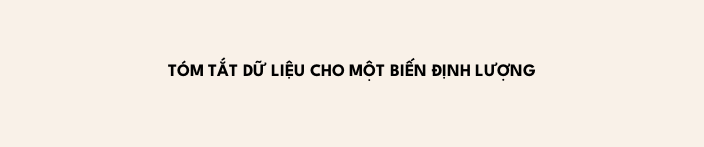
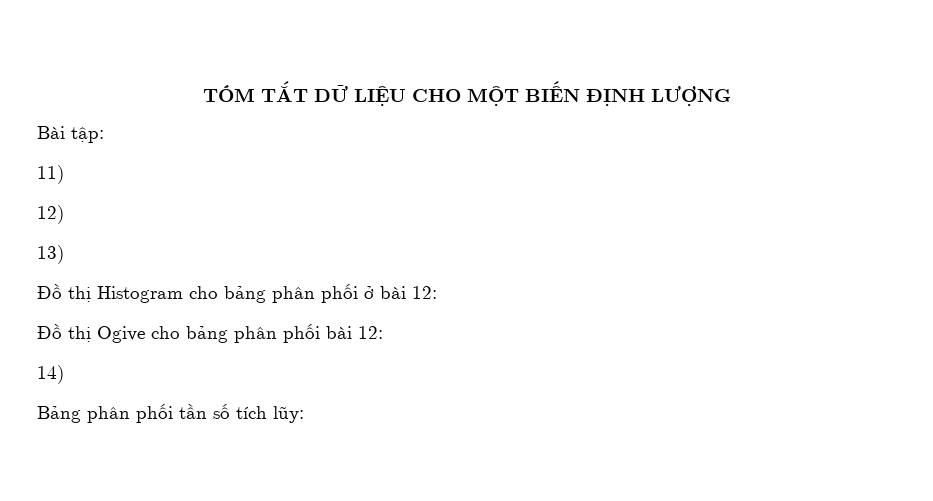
(537, 71) none -> [37,126,104,143] [37,165,64,184] [37,205,64,224] [37,245,64,264] [37,283,437,303] [37,323,383,343] [37,365,64,384] [37,403,304,423] // Bài tập: // 11) // 12) // 13) // Đồ thị Histogram cho bảng phân phối ở bài 12: // Đồ thị Ogive cho bảng phân phối bài 12: // 14) // Bảng phân phối tần số tích lũy:

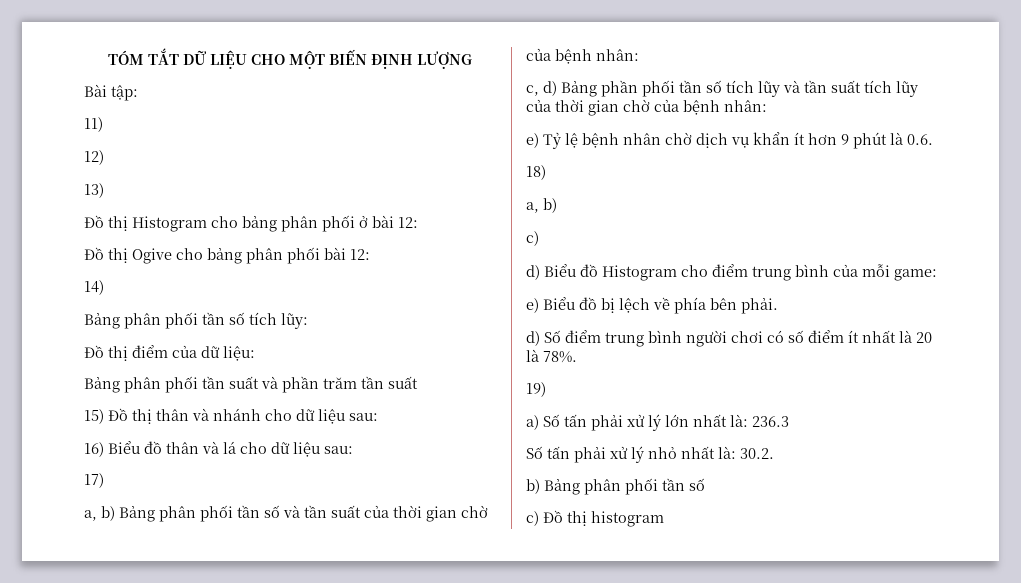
(304, 414) none -> [84,344,255,361] [84,376,418,393] [84,408,378,424] [84,440,353,457] [84,473,104,488] [84,505,488,522] [526,48,639,64] [526,80,918,97] [526,99,767,116] [526,131,933,149] [526,165,546,180] [526,198,557,213] [526,231,539,246] [526,263,937,281] [526,296,778,314] [526,329,932,347] [526,349,577,363] [526,382,546,397] [526,414,789,431] [526,446,774,463] [526,478,705,495] [526,510,664,527] // Đồ thị điểm của dữ liệu: // Bảng phân phối tần suất và phần trăm tần suất // 15) Đồ thị thân và nhánh cho dữ liệu sau: // 16) Biểu đồ thân và lá cho dữ liệu sau: // 17) // a, b) Bảng phân phối tần số và tần suất của thời gian chờ của bệnh nhân: // c, d) Bảng phần phối tần số tích lũy và tần suất tích lũy của thời gian chờ của bệnh nhân: // e) Tỷ lệ bệnh nhân chờ dịch vụ khẩn ít hơn 9 phút là 0.6. // 18) // a, b) // c) // d) Biểu đồ Histogram cho điểm trung bình của mỗi game: // e) Biểu đồ bị lệch về phía bên phải. // d) Số điểm trung bình người chơi có số điểm ít nhất là 20 là 78%. // 19) // a) Số tấn phải xử lý lớn nhất là: 236.3 // Số tấn phải xử lý nhỏ nhất là: 30.2. // b) Bảng phân phối tần số // c) Đồ thị histogram

